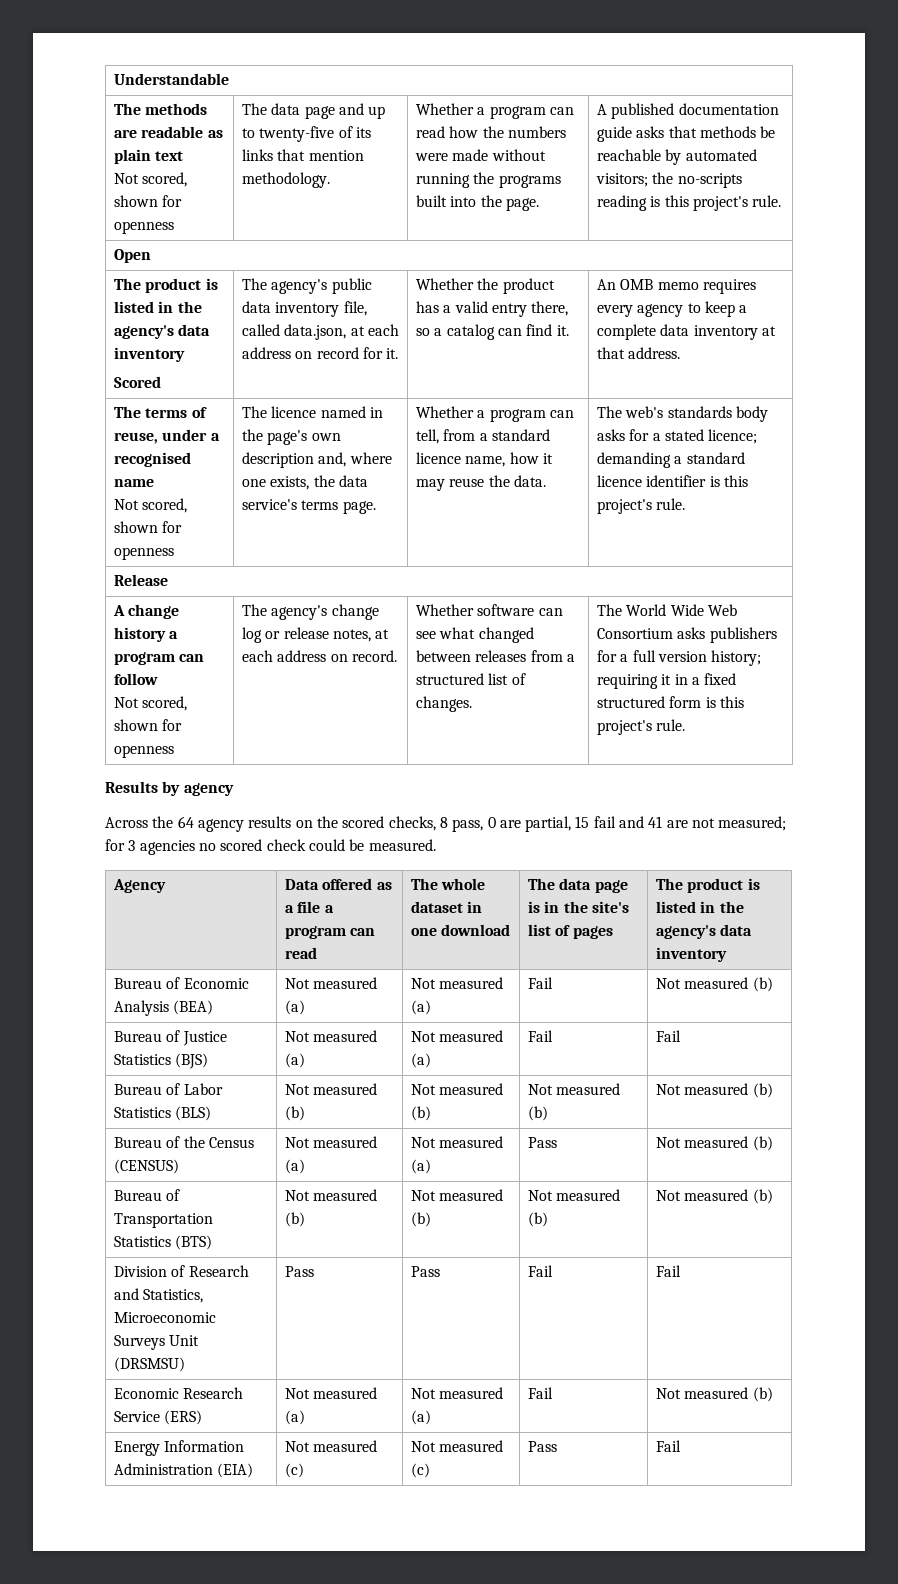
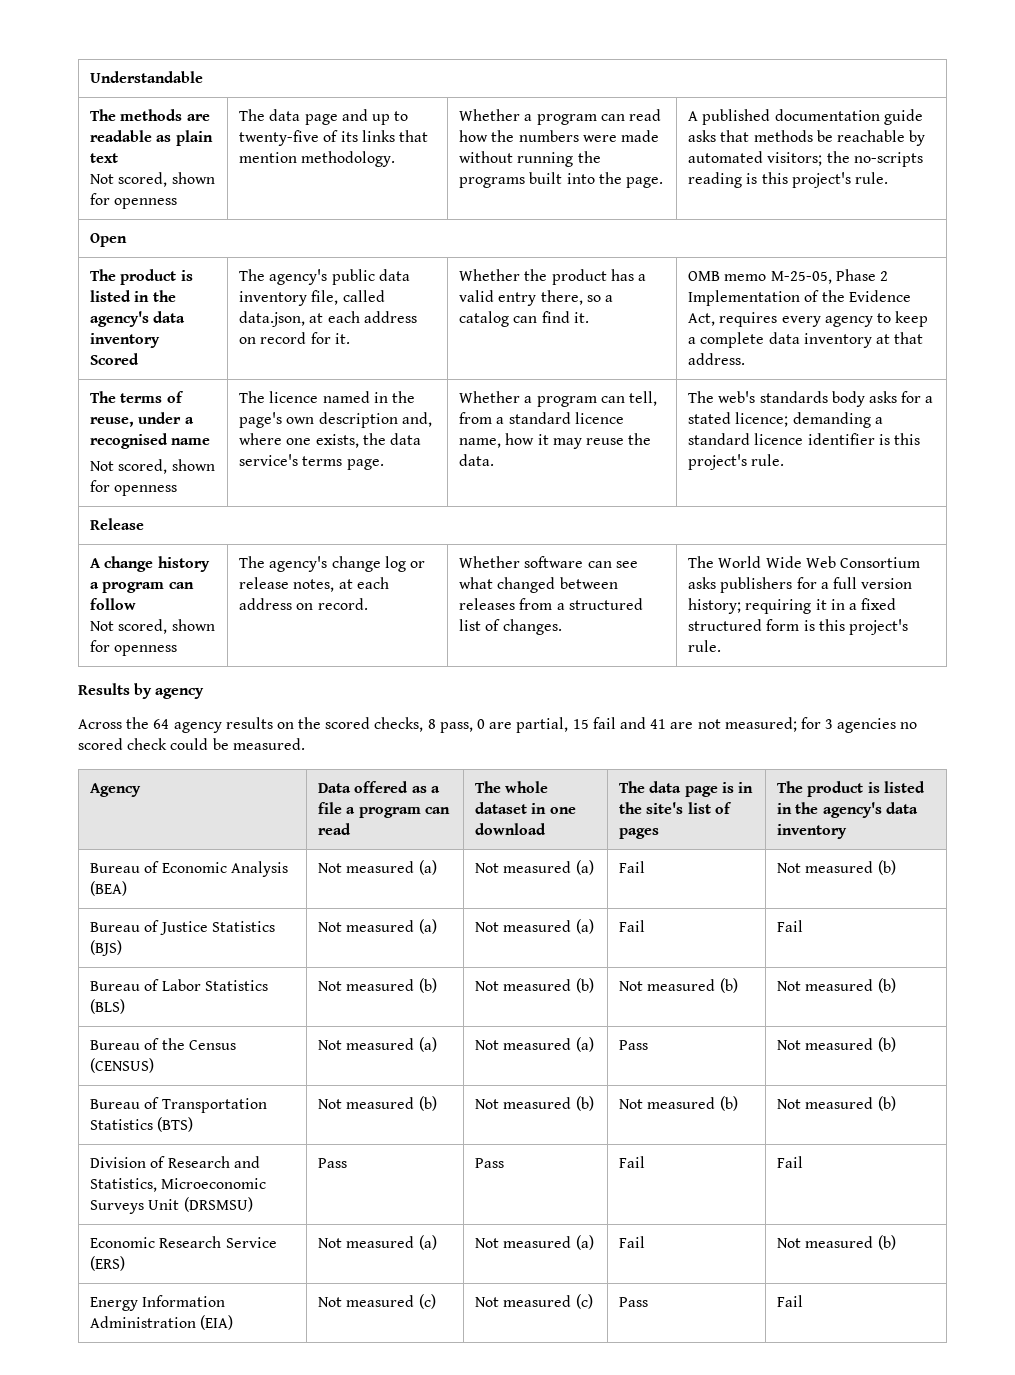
[596,279,616,290] An -> (589, 317) none
(699, 286) none -> [770,269,889,284] [688,290,911,306] [688,313,716,326] M-25-05, Phase 2 Implementation of the Evidence Act,

